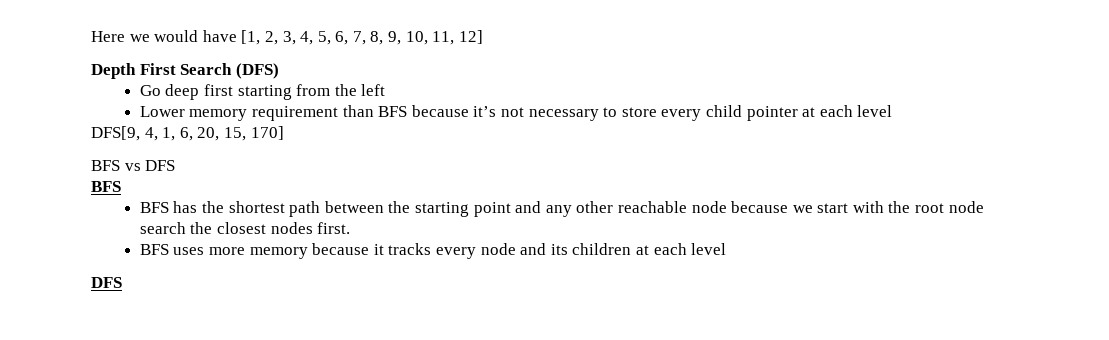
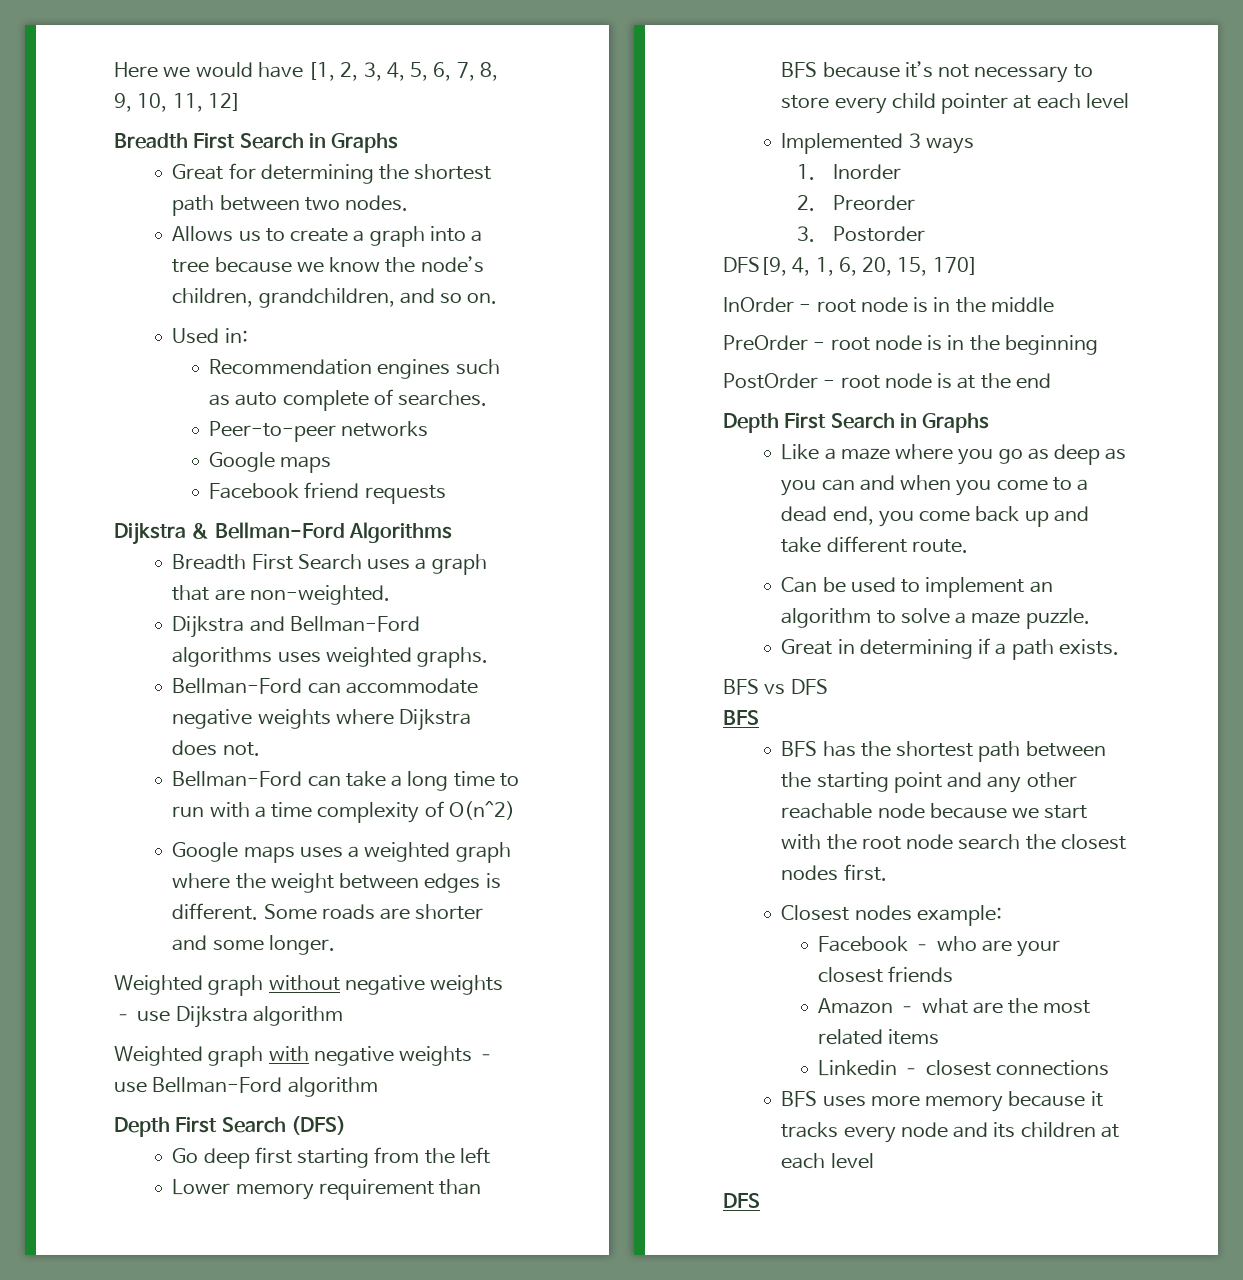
(483, 37) none -> [114,133,399,153] [172,163,492,184] [172,195,409,216] [172,226,483,247] [172,256,484,273] [172,288,498,308] [172,328,248,344] [209,359,500,379] [209,389,488,411] [209,421,429,442] [209,452,332,473] [209,482,446,504] [114,522,452,545] [172,554,487,575] [172,585,390,605] [172,616,420,638] [172,647,489,668] [172,678,478,694] [172,709,472,731] [172,740,260,756] [172,771,519,791] [172,801,515,823] [172,842,511,863] [172,873,501,893] [172,903,484,920] [172,935,335,955] [114,975,504,996] [114,1006,343,1028] [114,1046,496,1067] [114,1077,378,1097] // Breadth First Search in Graphs // Great for determining the shortest path between two nodes. // Allows us to create a graph into a tree because we know the node’s children, grandchildren, and so on. // Used in: // Recommendation engines such as auto complete of searches. // Peer-to-peer networks // Google maps // Facebook friend requests // Dijkstra & Bellman-Ford Algorithms // Breadth First Search uses a graph that are non-weighted. // Dijkstra and Bellman-Ford algorithms uses weighted graphs. // Bellman-Ford can accommodate negative weights where Dijkstra does not. // Bellman-Ford can take a long time to run with a time complexity of O(n^2) // Google maps uses a weighted graph where the weight between edges is different. Some roads are shorter and some longer. // Weighted graph without negative weights – use Dijkstra algorithm // Weighted graph with negative weights – use Bellman-Ford algorithm
(893, 111) none -> [781,133,974,154] [796,164,902,180] [796,195,916,211] [796,226,926,242] // Implemented 3 ways // 1. Inorder // 2. Preorder // 3. Postorder
(284, 133) none -> [723,297,1054,313] [723,335,1098,355] [723,373,1051,389] [723,413,990,433] [781,444,1127,465] [781,475,1089,496] [781,506,1089,527] [781,536,968,553] [781,577,1053,598] [781,608,1090,629] [781,638,1119,660] // InOrder - root node is in the middle // PreOrder - root node is in the beginning // PostOrder - root node is at the end // Depth First Search in Graphs // Like a maze where you go as deep as you can and when you come to a dead end, you come back up and take different route. // Can be used to implement an algorithm to solve a maze puzzle. // Great in determining if a path exists.
(351, 228) none -> [781,905,1002,926] [818,936,1061,957] [818,966,954,983] [818,998,1091,1014] [818,1029,940,1045] [818,1060,1109,1076] // Closest nodes example: // Facebook – who are your closest friends // Amazon – what are the most related items // Linkedin – closest connections

